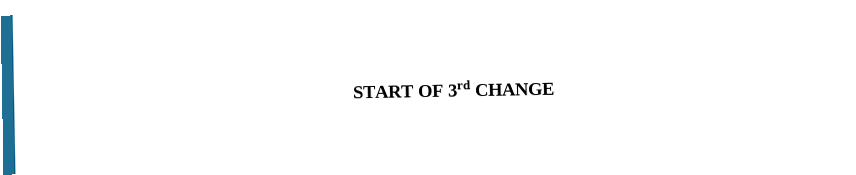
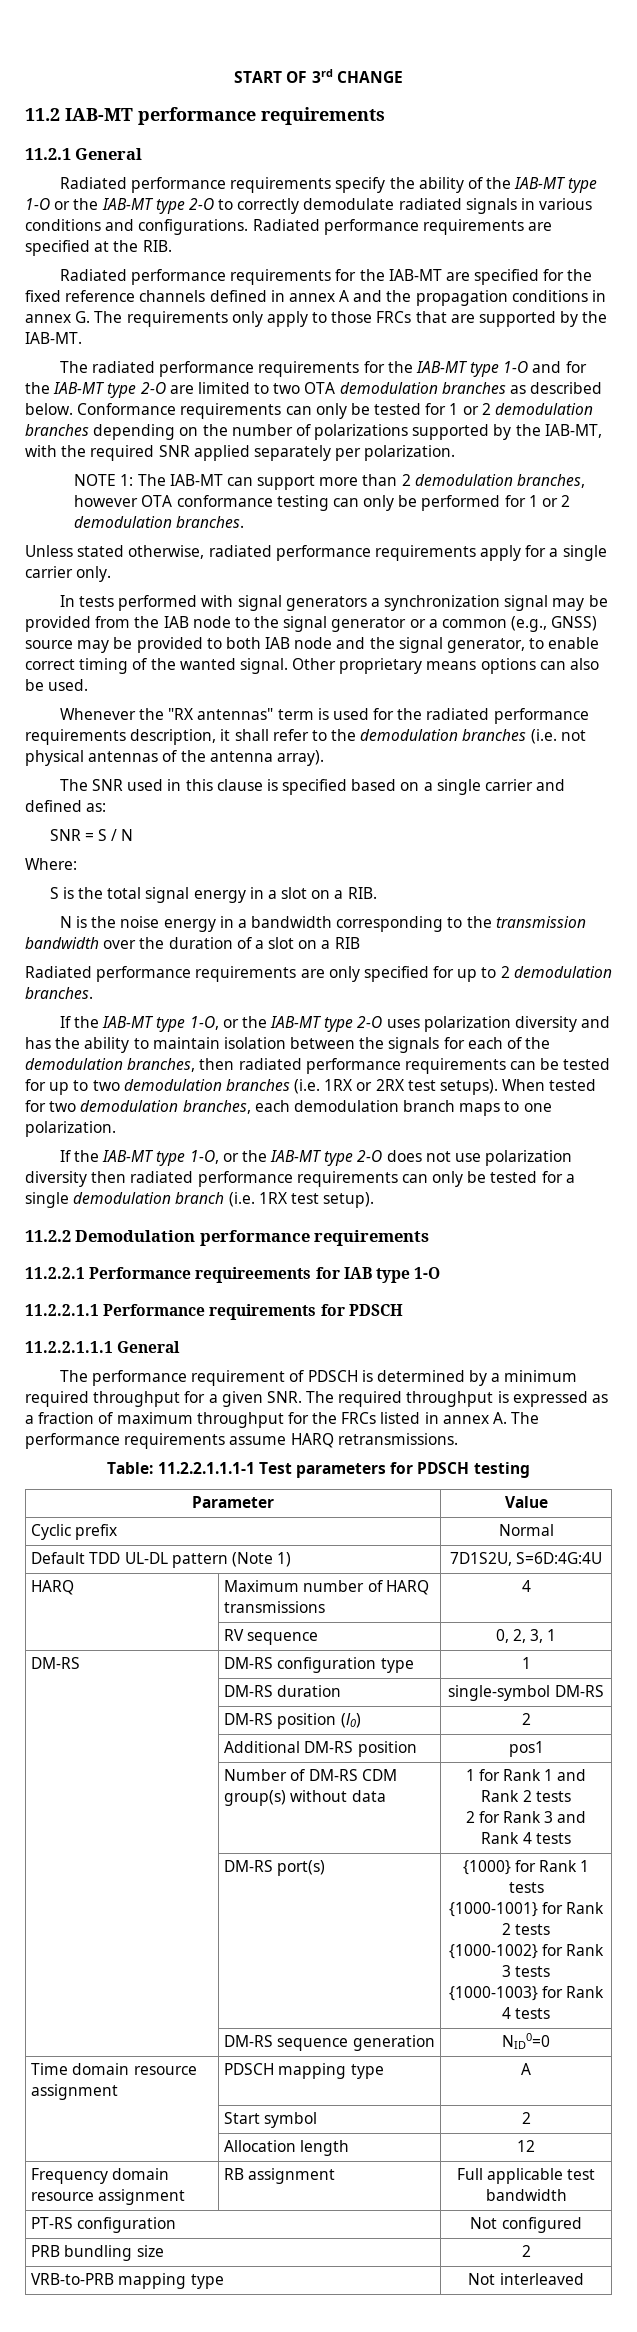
(555, 89) none -> [25,107,385,125] [25,148,143,160] [59,177,598,193] [25,198,593,214] [25,219,553,235] [25,240,172,256] [59,269,593,285] [25,290,607,306] [25,311,608,327] [25,332,82,344] [59,361,587,377] [25,382,603,398] [25,403,594,419] [25,424,602,440] [25,445,456,461] [74,474,586,490] [74,495,571,511] [74,516,245,528] [25,545,607,561] [25,566,112,582] [59,595,608,611] [25,616,598,632] [25,637,600,653] [25,658,600,674] [25,679,89,691] [59,708,589,724] [25,729,586,745] [25,750,324,766] [59,779,566,795] [25,800,107,812] [49,829,134,841] [25,858,77,870] [49,887,377,903] [59,916,586,932] [25,937,360,949] [25,966,612,982] [25,987,93,999] [59,1016,611,1032] [25,1037,551,1053] [25,1058,611,1074] [25,1079,597,1095] [25,1100,552,1116] [25,1121,116,1137] [59,1150,573,1166] [25,1171,575,1187] [25,1192,375,1208] [25,1230,430,1246] [25,1267,441,1283] [25,1304,403,1320] [25,1341,181,1353] [59,1370,578,1386] [25,1391,609,1407] [25,1412,540,1428] [25,1433,458,1449] [107,1462,530,1478] [192,1496,274,1508] [504,1496,548,1508] [31,1524,118,1540] [498,1524,554,1536] [31,1552,292,1568] [449,1552,603,1566] [31,1580,75,1595] [224,1580,429,1595] [224,1601,326,1613] [521,1580,531,1592] [224,1629,319,1645] [495,1629,557,1643] [31,1657,81,1669] [224,1657,414,1673] [521,1657,531,1669] [224,1685,342,1697] [448,1685,604,1701] [224,1713,361,1729] [521,1713,531,1725] [224,1741,417,1757] [508,1741,544,1757] [224,1769,397,1781] [224,1790,386,1806] [465,1769,587,1781] [481,1790,571,1802] [465,1811,587,1823] [481,1832,571,1844] [224,1860,326,1876] [462,1860,590,1875] [508,1882,544,1893] [448,1902,605,1917] [501,1923,551,1935] [448,1944,605,1959] [501,1965,551,1977] [448,1986,605,2001] [501,2007,551,2019] [224,2035,435,2051] [502,2033,550,2049] [31,2063,197,2075] [31,2084,119,2100] [224,2063,384,2079] [521,2063,531,2075] [224,2112,318,2128] [521,2112,531,2124] [224,2140,350,2156] [517,2140,535,2152] [31,2168,170,2184] [31,2189,186,2205] [224,2168,336,2184] [456,2168,596,2184] [485,2189,567,2201] [31,2217,177,2233] [470,2217,582,2233] [31,2245,164,2261] [521,2245,531,2257] [31,2273,224,2289] [468,2273,584,2285] // 11.2 IAB-MT performance requirements // 11.2.1 General // Radiated performance requirements specify the ability of the IAB-MT type 1-O or the IAB-MT type 2-O to correctly demodulate radiated signals in various conditions and configurations. Radiated performance requirements are specified at the RIB. // Radiated performance requirements for the IAB-MT are specified for the fixed reference channels defined in annex A and the propagation conditions in annex G. The requirements only apply to those FRCs that are supported by the IAB-MT. // The radiated performance requirements for the IAB-MT type 1-O and for the IAB-MT type 2-O are limited to two OTA demodulation branches as described below. Conformance requirements can only be tested for 1 or 2 demodulation branches depending on the number of polarizations supported by the IAB-MT, with the required SNR applied separately per polarization. // NOTE 1: The IAB-MT can support more than 2 demodulation branches, however OTA conformance testing can only be performed for 1 or 2 demodulation branches. // Unless stated otherwise, radiated performance requirements apply for a single carrier only. // In tests performed with signal generators a synchronization signal may be provided from the IAB node to the signal generator or a common (e.g., GNSS) source may be provided to both IAB node and the signal generator, to enable correct timing of the wanted signal. Other proprietary means options can also be used. // Whenever the "RX antennas" term is used for the radiated performance requirements description, it shall refer to the demodulation branches (i.e. not physical antennas of the antenna array). // The SNR used in this clause is specified based on a single carrier and defined as: // SNR = S / N // Where: // S is the total signal energy in a slot on a RIB. // N is the noise energy in a bandwidth corresponding to the transmission bandwidth over the duration of a slot on a RIB // Radiated performance requirements are only specified for up to 2 demodulation branches. // If the IAB-MT type 1-O, or the IAB-MT type 2-O uses polarization diversity and has the ability to maintain isolation between the signals for each of the demodulation branches, then radiated performance requirements can be tested for up to two demodulation branches (i.e. 1RX or 2RX test setups). When tested for two demodulation branches, each demodulation branch maps to one polarization. // If the IAB-MT type 1-O, or the IAB-MT type 2-O does not use polarization diversity then radiated performance requirements can only be tested for a single demodulation branch (i.e. 1RX test setup). // 11.2.2 Demodulation performance requirements // 11.2.2.1 Performance requireements for IAB type 1-O // 11.2.2.1.1 Performance requirements for PDSCH // 11.2.2.1.1.1 General // The performance requirement of PDSCH is determined by a minimum required throughput for a given SNR. The required throughput is expressed as a fraction of maximum throughput for the FRCs listed in annex A. The performance requirements assume HARQ retransmissions. // Table: 11.2.2.1.1.1-1 Test parameters for PDSCH testing // Parameter | Value // Cyclic prefix | Normal // Default TDD UL-DL pattern (Note 1) | 7D1S2U, S=6D:4G:4U // HARQ | Maximum number of HARQ transmissions | 4 // | RV sequence | 0, 2, 3, 1 // DM-RS | DM-RS configuration type | 1 // | DM-RS duration | single-symbol DM-RS // | DM-RS position (l0) | 2 // | Additional DM-RS position | pos1 // | Number of DM-RS CDM group(s) without data | 1 for Rank 1 and Rank 2 tests // 2 for Rank 3 and Rank 4 tests // | DM-RS port(s) | {1000} for Rank 1 tests // {1000-1001} for Rank 2 tests // {1000-1002} for Rank 3 tests // {1000-1003} for Rank 4 tests // | DM-RS sequence generation | NID0=0 // Time domain resource assignment | PDSCH mapping type | A // | Start symbol | 2 // | Allocation length | 12 // Frequency domain resource assignment | RB assignment | Full applicable test bandwidth // PT-RS configuration | Not configured // PRB bundling size | 2 // VRB-to-PRB mapping type | Not interleaved

